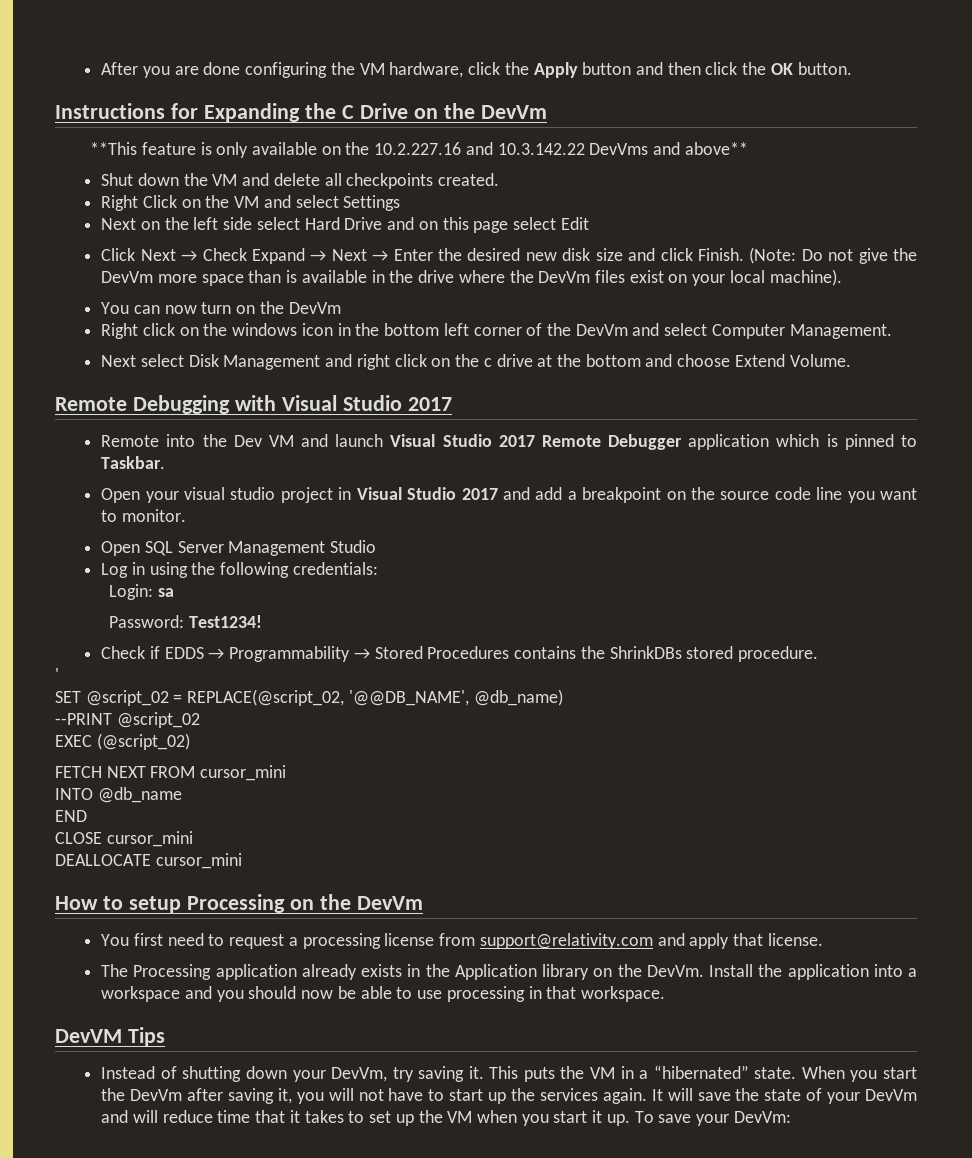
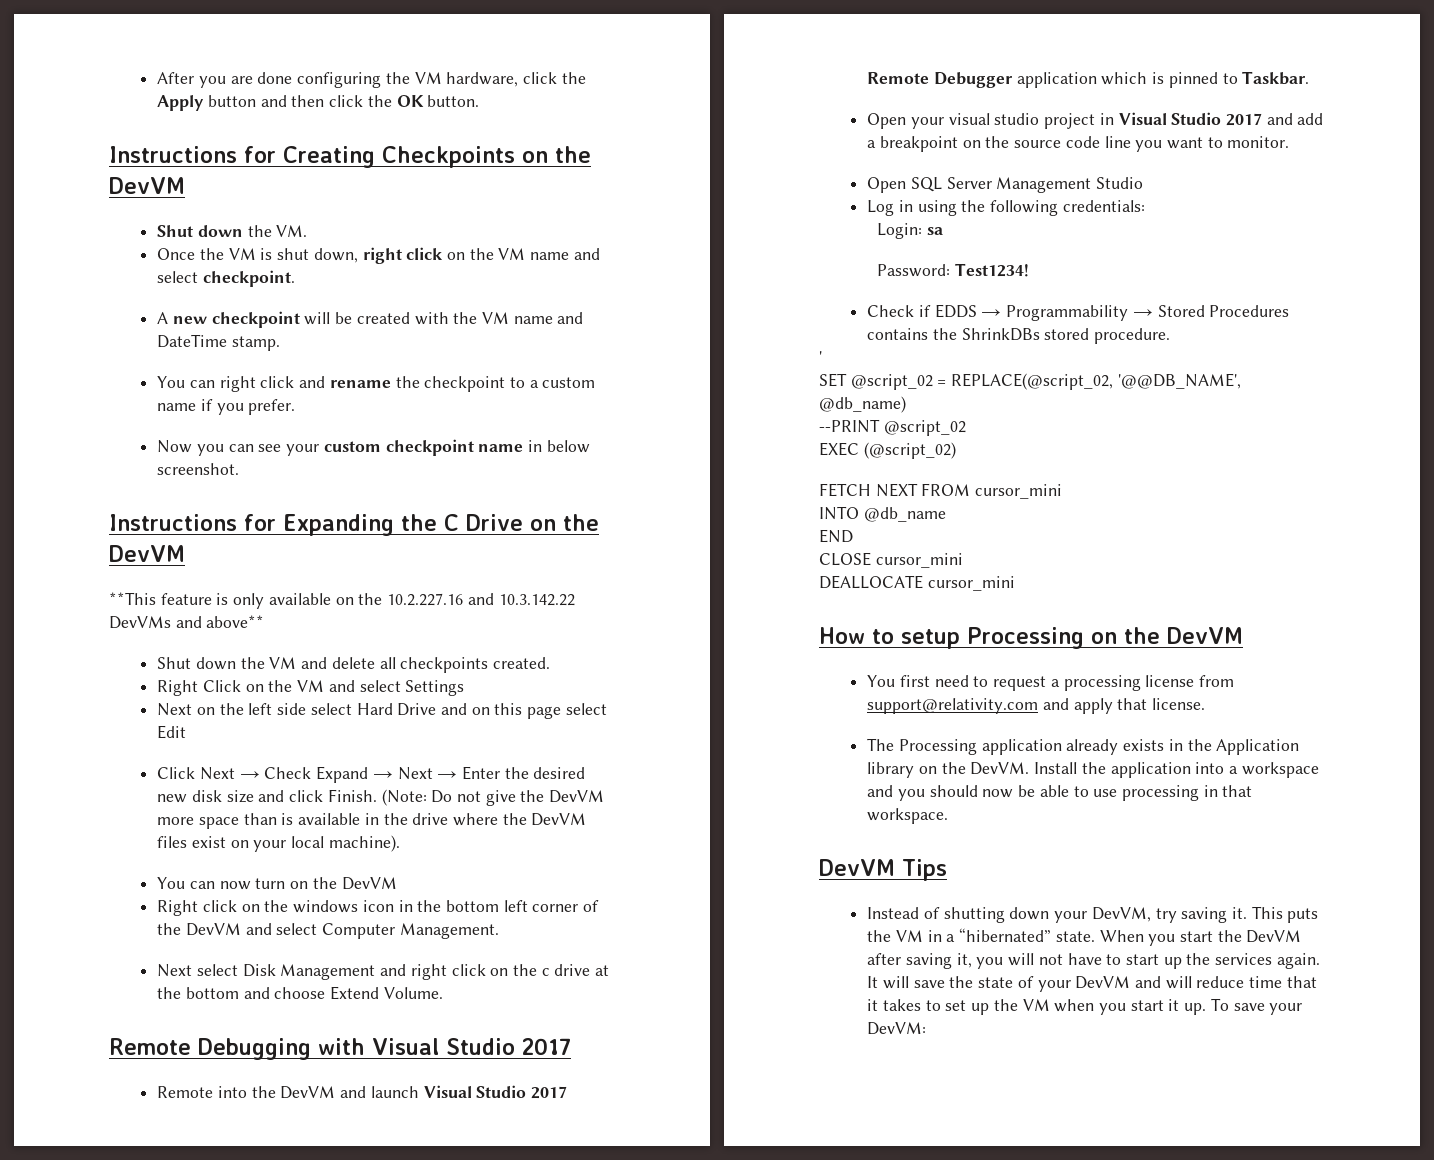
(852, 68) none -> [109,146,591,168] [109,177,185,194] [157,225,308,237] [157,247,600,264] [157,270,295,287] [157,311,584,328] [157,334,280,351] [157,376,596,392] [157,399,296,415] [157,439,590,456] [157,463,240,475] // Instructions for Creating Checkpoints on the DevVM // Shut down the VM. // Once the VM is shut down, right click on the VM name and select checkpoint. // A new checkpoint will be created with the VM name and DateTime stamp. // You can right click and rename the checkpoint to a custom name if you prefer. // Now you can see your custom checkpoint name in below screenshot.
[480,105,547,119] DevVm -> [109,545,185,562] DevVM
[589,143,649,155] DevVms -> [109,616,171,629] DevVMs
[101,271,154,283] DevVm -> [549,790,605,803] DevVM
[538,271,591,283] DevVm -> [531,813,587,826] DevVM
[288,302,341,314] DevVm -> [341,877,397,890] DevVM
[575,324,628,336] DevVm -> [185,923,241,936] DevVM
[233,435,294,447] Dev VM -> [280,1086,336,1099] DevVM
[356,896,423,910] DevVm -> [1167,627,1243,644] DevVM
[646,965,704,977] DevVm. -> [970,762,1030,775] DevVM.
[331,1067,388,1082] DevVm, -> [1091,907,1151,922] DevVM,
[130,1089,183,1101] DevVm -> [1246,930,1302,943] DevVM
[864,1089,917,1101] DevVm -> [1075,976,1131,989] DevVM
[733,1111,791,1123] DevVm: -> [867,1022,927,1035] DevVM:

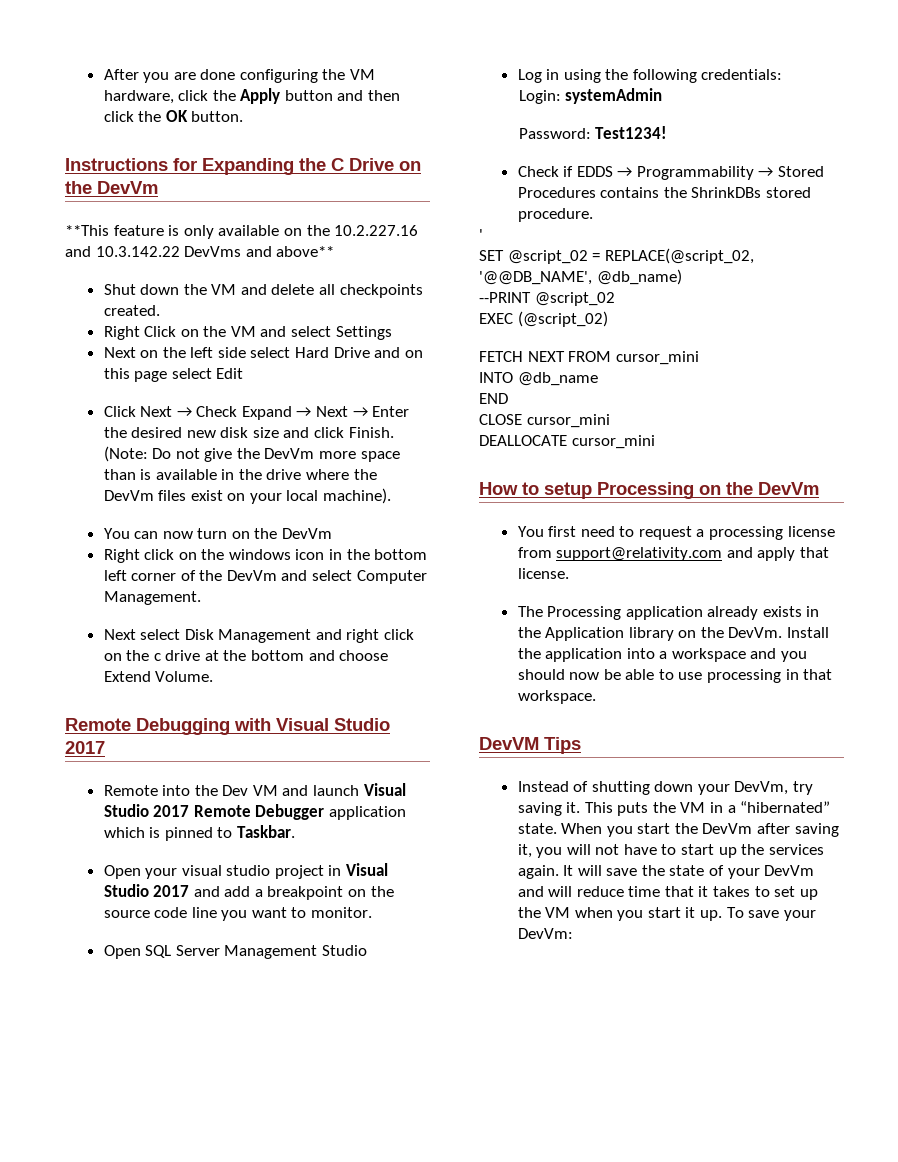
[109,146,591,168] [109,177,185,194] [157,225,308,237] [157,247,600,264] [157,270,295,287] [157,311,584,328] [157,334,280,351] [157,376,596,392] [157,399,296,415] [157,439,590,456] [157,463,240,475] // Instructions for Creating Checkpoints on the DevVM // Shut down the VM. // Once the VM is shut down, right click on the VM name and select checkpoint. // A new checkpoint will be created with the VM name and DateTime stamp. // You can right click and rename the checkpoint to a custom name if you prefer. // Now you can see your custom checkpoint name in below screenshot. -> (244, 116) none
[109,545,185,562] DevVM -> [97,181,158,194] DevVm
[109,616,171,629] DevVMs -> [184,246,242,257] DevVms
[549,790,605,803] DevVM -> [264,448,315,459] DevVm
[531,813,587,826] DevVM -> [103,490,154,501] DevVm
[341,877,397,890] DevVM -> [282,528,333,539] DevVm
[185,923,241,936] DevVM -> [226,570,277,581] DevVm
[280,1086,336,1099] DevVM -> [222,785,278,796] Dev VM
[926,227,943,235] sa -> [565,88,663,104] systemAdmin
[1167,627,1243,644] DevVM -> [758,482,819,495] DevVm
[970,762,1030,775] DevVM. -> [728,627,783,638] DevVm.
[1091,907,1151,922] DevVM, -> [734,781,789,795] DevVm,
[1246,930,1302,943] DevVM -> [702,823,753,834] DevVm
[1075,976,1131,989] DevVM -> [764,865,815,876] DevVm
[867,1022,927,1035] DevVM: -> [517,928,573,939] DevVm:

